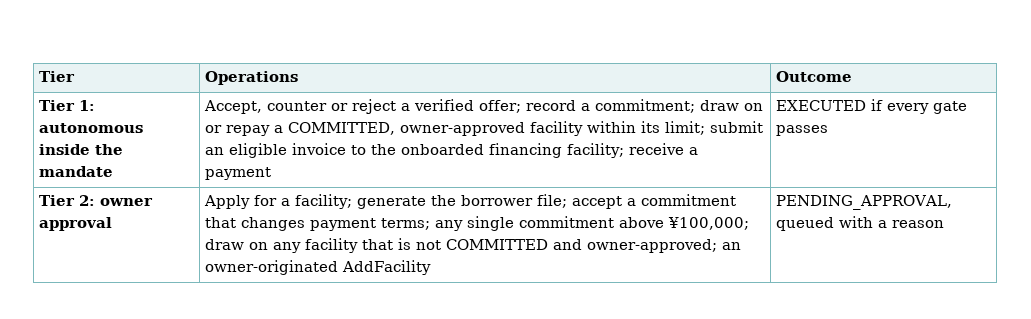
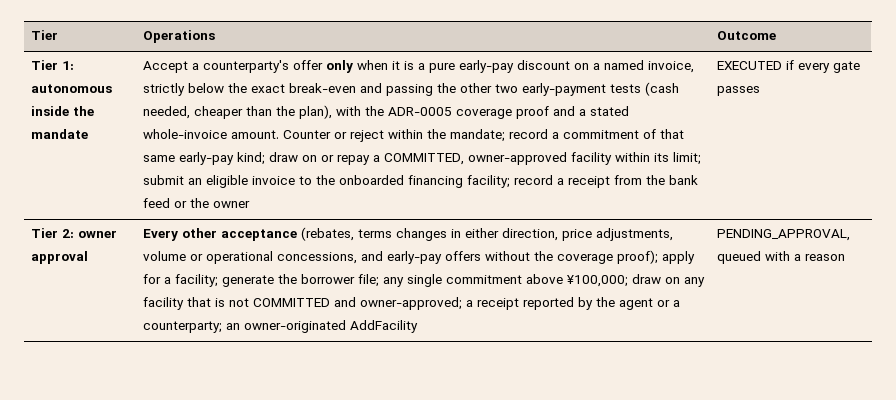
[203,99,695,114] Accept, counter or reject a verified offer; record a commitment; -> [142,60,694,73] [142,82,679,96] [142,105,629,119] [142,129,684,142] [142,152,265,165] Accept a counterparty's offer only when it is a pure early-pay discount on a named invoice, strictly below the exact break-even and passing the other two early-payment tests (cash needed, cheaper than the plan), with the ADR-0005 coverage proof and a stated whole-invoice amount. Counter or reject within the mandate; record a commitment of that same early-pay kind;
[628,143,698,155] [204,167,271,180] receive a payment -> [513,175,698,188] [142,198,250,208] record a receipt from the bank feed or the owner
[203,195,250,209] Apply -> [142,227,673,241] [142,250,695,264] Every other acceptance (rebates, terms changes in either direction, price adjustments, volume or operational concessions, and early-pay offers without the coverage proof); apply
[571,194,736,209] [204,217,430,231] accept a commitment that changes payment terms; -> (379, 280) none
(717, 246) none -> [465,297,680,310] [142,321,222,333] a receipt reported by the agent or a counterparty;

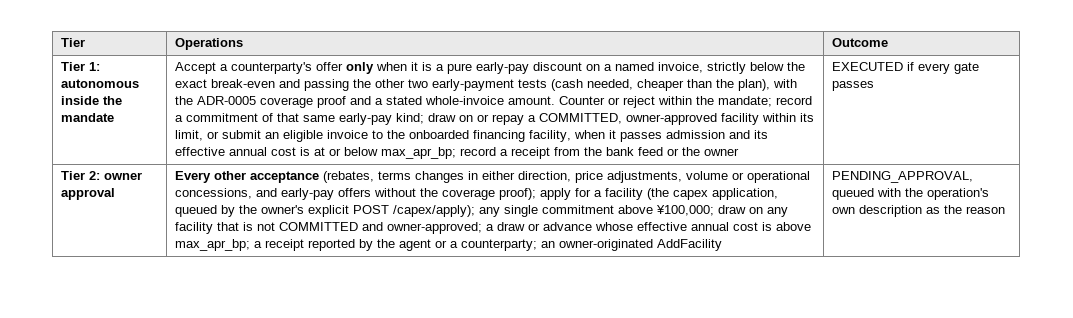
[672,152,701,165] limit; -> [174,130,219,141] limit, or
[466,175,510,188] facility; -> [528,130,768,142] [174,147,456,159] facility, when it passes admission and its effective annual cost is at or below max_apr_bp;
[174,274,379,287] facility; generate the borrower file; -> [604,188,778,200] [174,205,475,217] facility (the capex application, queued by the owner's explicit POST /capex/apply);
(473, 303) none -> [496,222,811,231] [174,239,262,251] draw or advance whose effective annual cost is above max_apr_bp; a
[793,254,801,261] a -> [904,188,989,200] [831,205,962,217] the operation's own description as the

